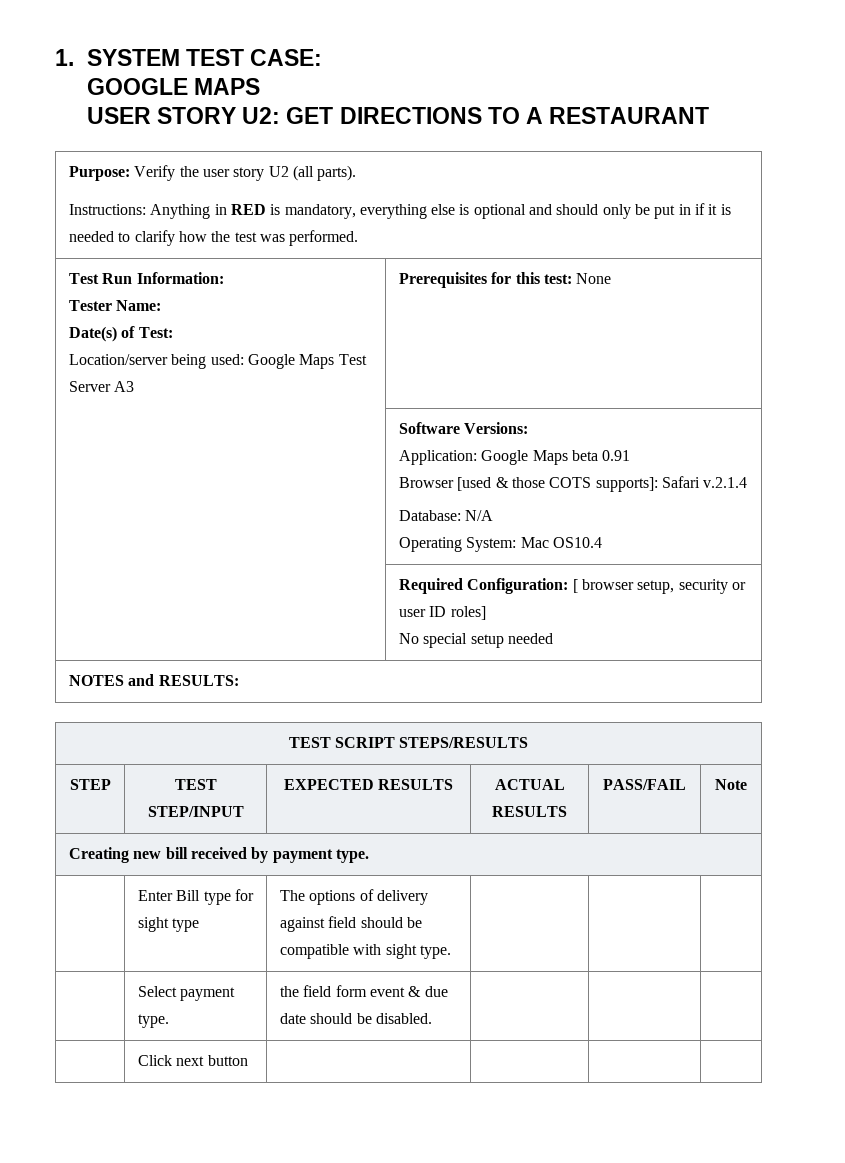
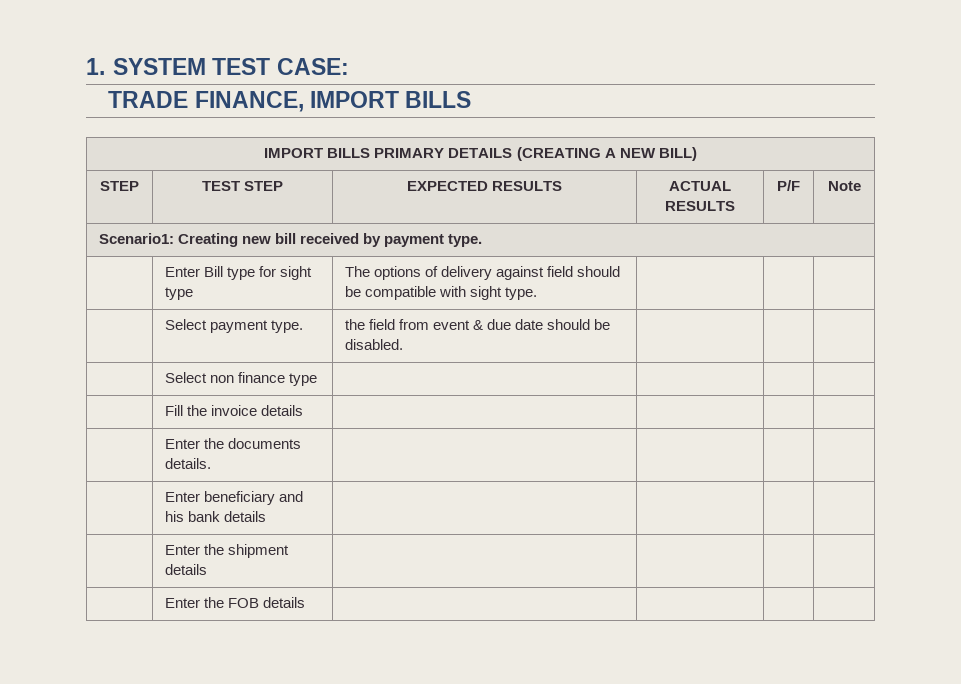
[86,78,260,95] [86,107,710,124] [68,165,357,181] [68,203,731,219] [68,230,359,246] [68,272,224,284] [68,300,162,311] [68,326,173,342] [68,354,367,369] [68,381,135,392] [398,272,612,288] [398,422,529,434] [398,450,631,465] [398,476,748,492] [398,510,494,521] [398,537,602,552] [398,578,746,594] [398,606,486,620] [398,633,553,648] [68,674,239,686] [288,737,529,748] GOOGLE MAPS // USER STORY U2: GET DIRECTIONS TO A RESTAURANT // Purpose: Verify the user story U2 (all parts). // Instructions: Anything in RED is mandatory, everything else is optional and should only be put in if it is needed to clarify how the test was performed. // Test Run Information: // Tester Name: // Date(s) of Test: // Location/server being used: Google Maps Test Server A3 | Prerequisites for this test: None // | Software Versions: // Application: Google Maps beta 0.91 // Browser [used & those COTS supports]: Safari v.2.1.4 // Database: N/A // Operating System: Mac OS10.4 // | Required Configuration: [ browser setup, security or user ID roles] // No special setup needed // NOTES and RESULTS: // TEST SCRIPT STEPS/RESULTS -> [108,91,471,112] [264,147,697,161] TRADE FINANCE, IMPORT BILLS // IMPORT BILLS PRIMARY DETAILS (CREATING A NEW BILL)
[147,806,244,817] STEP/INPUT -> [244,181,284,191] STEP
[603,779,687,790] PASS/FAIL -> [777,180,800,191] P/F
(747, 784) none -> [99,233,175,244] Scenario1:
[335,985,367,997] form -> [399,319,430,330] from
[137,1055,248,1066] Click next button -> [165,372,318,386] [165,405,304,416] [165,438,302,449] [165,458,212,469] [165,491,304,505] [165,511,267,522] [165,544,290,558] [165,564,208,575] [165,597,306,608] Select non finance type | | | | // | Fill the invoice details | | | | // | Enter the documents details. | | | | // | Enter beneficiary and his bank details | | | | // | Enter the shipment details | | | | // | Enter the FOB details

